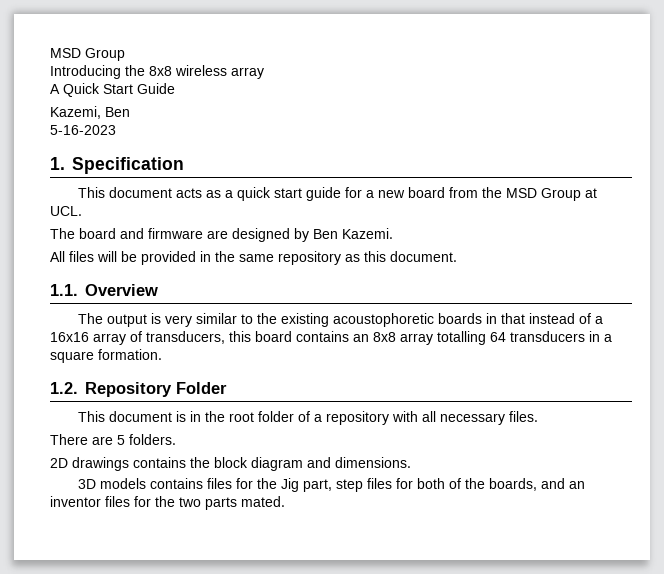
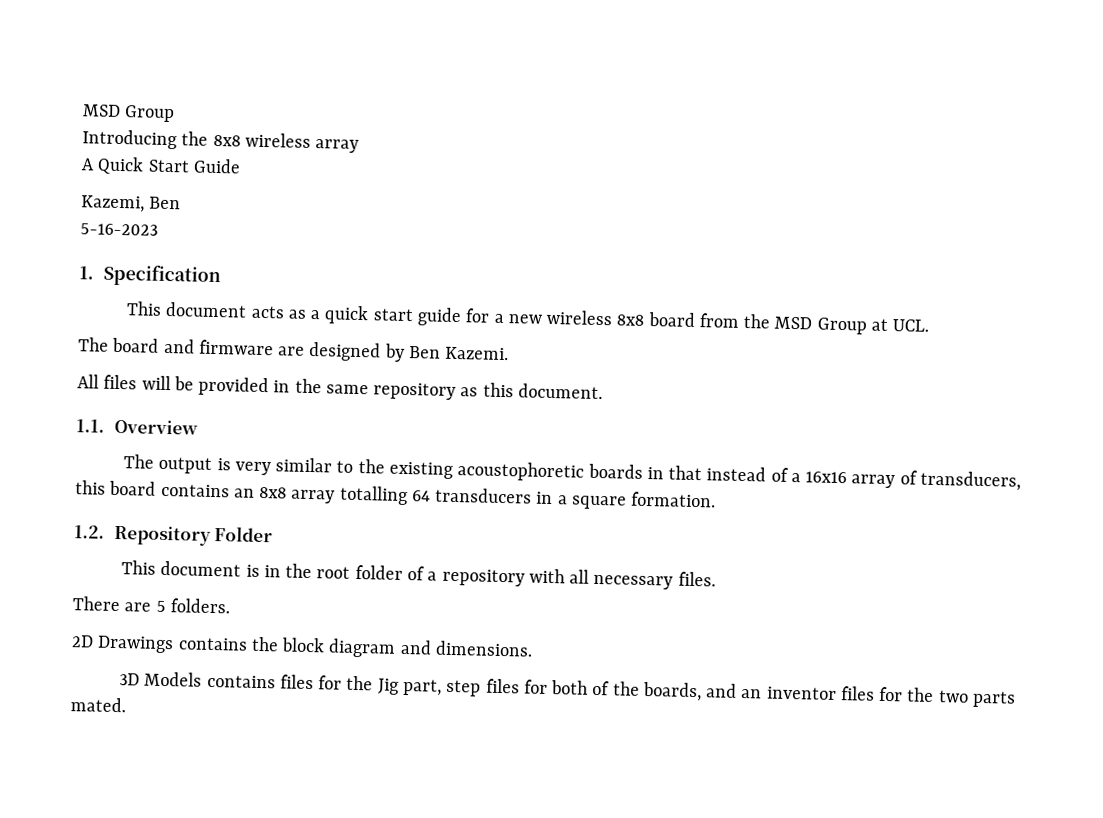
(406, 194) none -> [546,309,645,326] wireless 8x8
[72,457,129,471] drawings -> [97,635,175,654] Drawings
[100,478,147,489] models -> [144,671,203,687] Models

